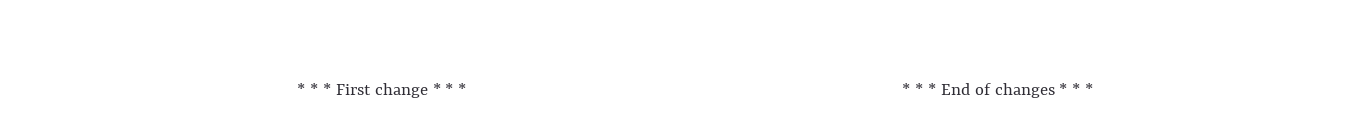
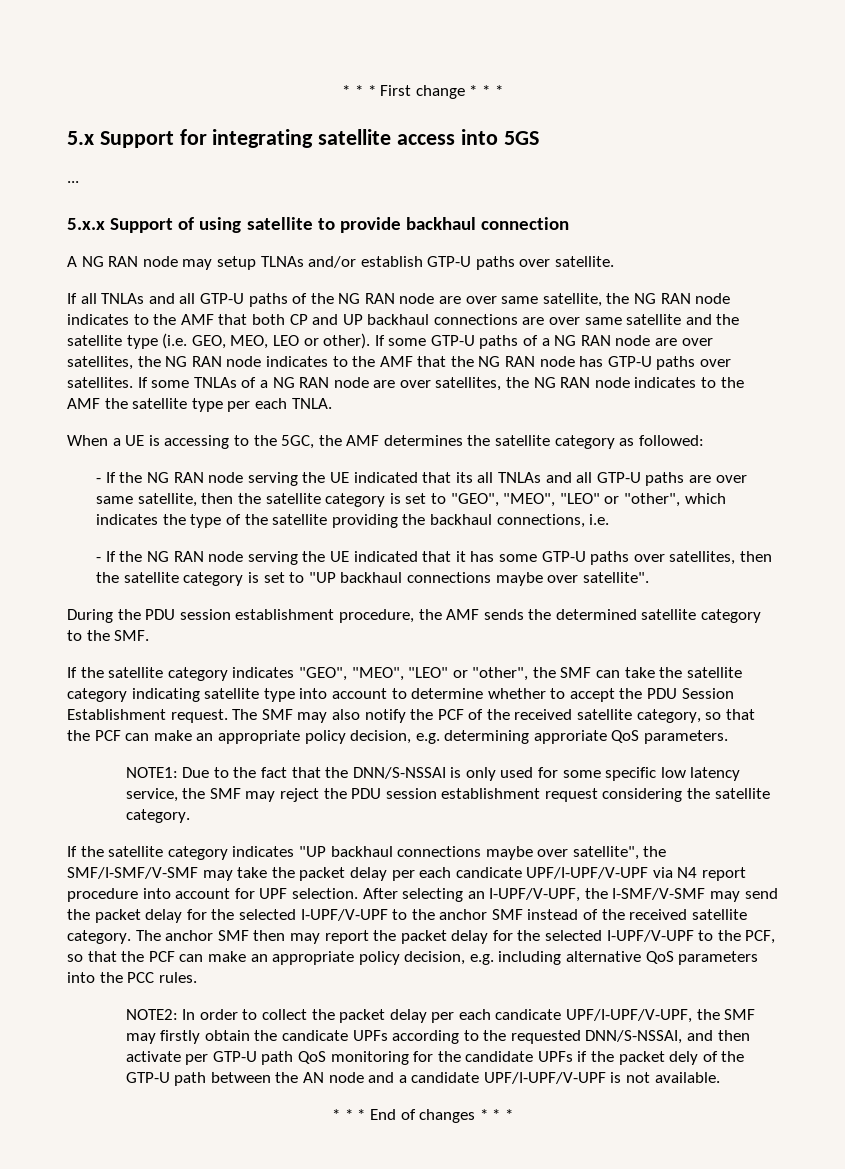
(467, 89) none -> [67,129,539,148] [67,181,79,183] [67,217,570,233] [67,256,615,270] [67,293,731,307] [67,314,740,325] [67,333,713,349] [67,356,732,370] [67,377,744,391] [67,398,332,412] [67,435,704,449] [96,472,747,486] [96,493,726,507] [96,514,610,528] [96,551,772,565] [96,572,649,586] [67,609,762,623] [67,630,150,641] [67,667,742,681] [67,688,734,702] [67,709,755,723] [67,730,729,744] [125,767,741,781] [125,788,770,802] [125,809,190,823] [67,846,667,860] [67,867,747,881] [67,888,778,902] [67,909,747,923] [67,930,776,944] [67,951,759,965] [67,972,197,983] [125,1009,756,1023] [125,1030,750,1044] [125,1051,745,1065] [125,1072,720,1086] // 5.x Support for integrating satellite access into 5GS // ... // 5.x.x Support of using satellite to provide backhaul connection // A NG RAN node may setup TLNAs and/or establish GTP-U paths over satellite. // If all TNLAs and all GTP-U paths of the NG RAN node are over same satellite, the NG RAN node indicates to the AMF that both CP and UP backhaul connections are over same satellite and the satellite type (i.e. GEO, MEO, LEO or other). If some GTP-U paths of a NG RAN node are over satellites, the NG RAN node indicates to the AMF that the NG RAN node has GTP-U paths over satellites. If some TNLAs of a NG RAN node are over satellites, the NG RAN node indicates to the AMF the satellite type per each TNLA. // When a UE is accessing to the 5GC, the AMF determines the satellite category as followed: // - If the NG RAN node serving the UE indicated that its all TNLAs and all GTP-U paths are over same satellite, then the satellite category is set to "GEO", "MEO", "LEO" or "other", which indicates the type of the satellite providing the backhaul connections, i.e. // - If the NG RAN node serving the UE indicated that it has some GTP-U paths over satellites, then the satellite category is set to "UP backhaul connections maybe over satellite". // During the PDU session establishment procedure, the AMF sends the determined satellite category to the SMF. // If the satellite category indicates "GEO", "MEO", "LEO" or "other", the SMF can take the satellite category indicating satellite type into account to determine whether to accept the PDU Session Establishment request. The SMF may also notify the PCF of the received satellite category, so that the PCF can make an appropriate policy decision, e.g. determining approriate QoS parameters. // NOTE1: Due to the fact that the DNN/S-NSSAI is only used for some specific low latency service, the SMF may reject the PDU session establishment request considering the satellite category. // If the satellite category indicates "UP backhaul connections maybe over satellite", the SMF/I-SMF/V-SMF may take the packet delay per each candicate UPF/I-UPF/V-UPF via N4 report procedure into account for UPF selection. After selecting an I-UPF/V-UPF, the I-SMF/V-SMF may send the packet delay for the selected I-UPF/V-UPF to the anchor SMF instead of the received satellite category. The anchor SMF then may report the packet delay for the selected I-UPF/V-UPF to the PCF, so that the PCF can make an appropriate policy decision, e.g. including alternative QoS parameters into the PCC rules. // NOTE2: In order to collect the packet delay per each candicate UPF/I-UPF/V-UPF, the SMF may firstly obtain the candicate UPFs according to the requested DNN/S-NSSAI, and then activate per GTP-U path QoS monitoring for the candidate UPFs if the packet dely of the GTP-U path between the AN node and a candidate UPF/I-UPF/V-UPF is not available.

